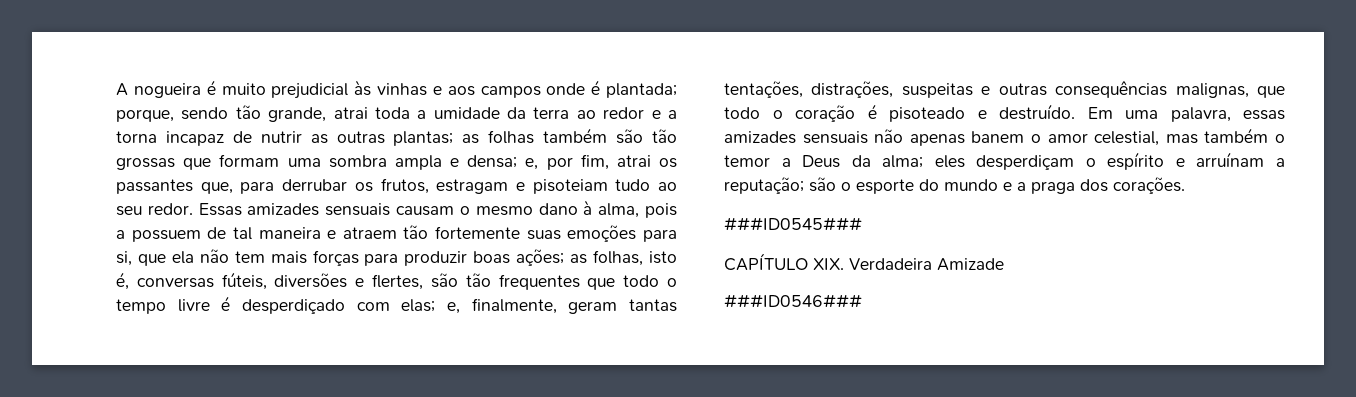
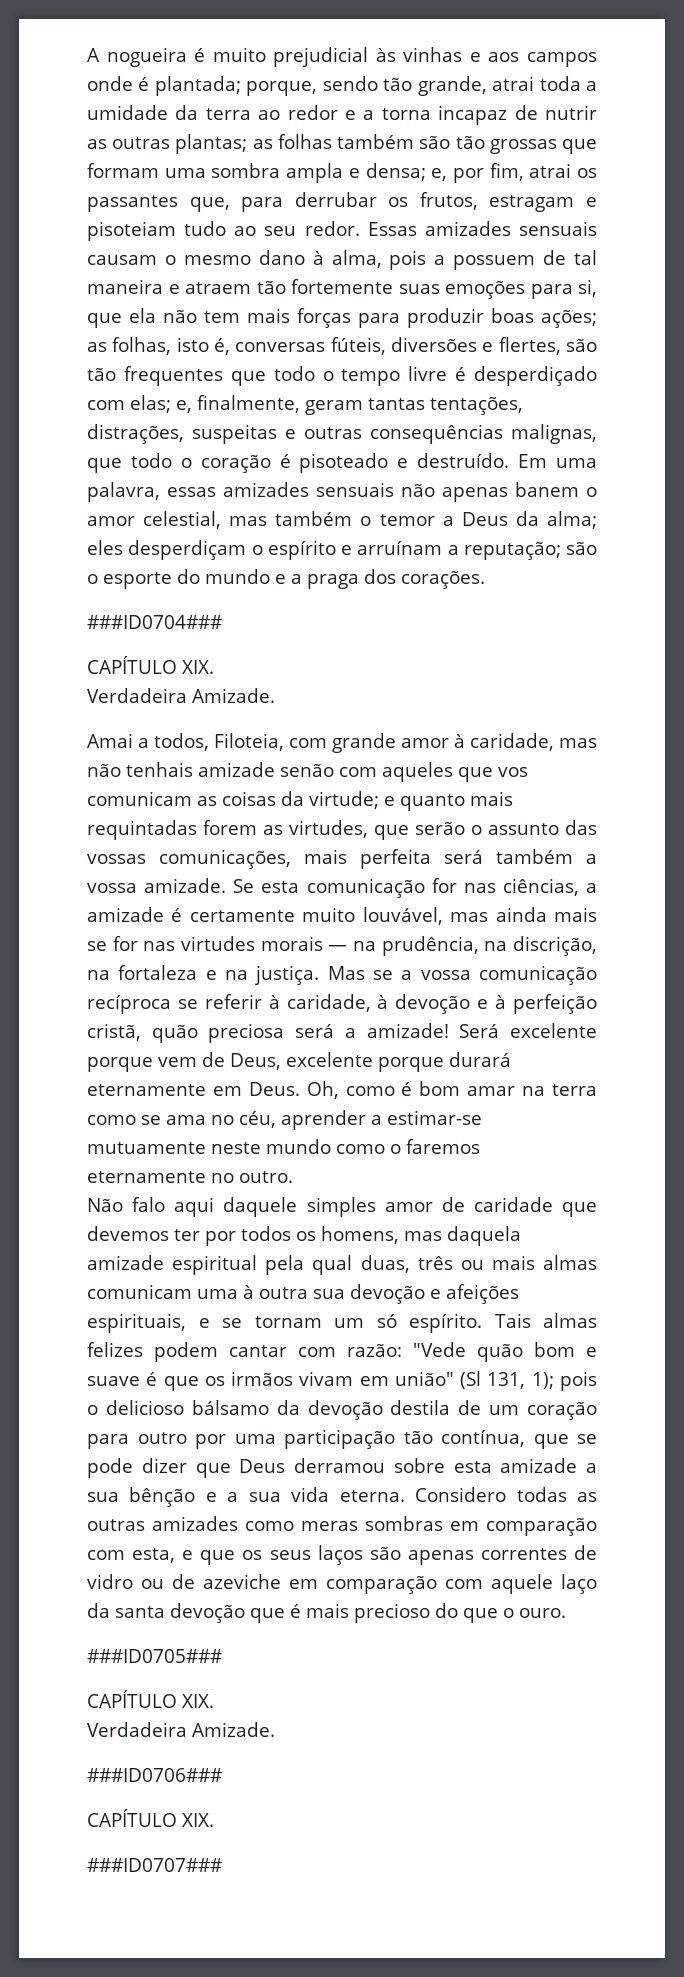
[724,217,862,231] [724,253,1004,271] [724,294,862,308] ###ID0545### // CAPÍTULO XIX. Verdadeira Amizade // ###ID0546### -> [87,615,222,629] [87,656,214,674] [87,688,275,703] [87,733,597,753] [87,762,528,782] [87,791,513,811] [87,820,597,840] [87,849,597,869] [87,878,597,898] [87,907,597,925] [87,936,597,956] [87,965,597,985] [87,994,598,1014] [87,1023,597,1043] [87,1052,511,1072] [87,1081,598,1099] [87,1110,482,1130] [87,1139,480,1154] [87,1171,293,1183] [87,1197,597,1217] [87,1226,521,1246] [87,1255,597,1275] [87,1284,519,1304] [87,1313,597,1333] [87,1342,597,1362] [87,1371,597,1391] [87,1400,597,1420] [87,1429,597,1449] [87,1458,597,1478] [87,1487,598,1507] [87,1516,597,1536] [87,1545,597,1565] [87,1574,597,1594] [87,1603,566,1623] [87,1649,222,1663] [87,1690,214,1708] [87,1722,275,1737] [87,1768,222,1782] [87,1809,214,1827] [87,1858,222,1872] ###ID0704### // CAPÍTULO XIX. // Verdadeira Amizade. // Amai a todos, Filoteia, com grande amor à caridade, mas não tenhais amizade senão com aqueles que vos comunicam as coisas da virtude; e quanto mais requintadas forem as virtudes, que serão o assunto das vossas comunicações, mais perfeita será também a vossa amizade. Se esta comunicação for nas ciências, a amizade é certamente muito louvável, mas ainda mais se for nas virtudes morais — na prudência, na discrição, na fortaleza e na justiça. Mas se a vossa comunicação recíproca se referir à caridade, à devoção e à perfeição cristã, quão preciosa será a amizade! Será excelente porque vem de Deus, excelente porque durará eternamente em Deus. Oh, como é bom amar na terra como se ama no céu, aprender a estimar-se mutuamente neste mundo como o faremos eternamente no outro. // Não falo aqui daquele simples amor de caridade que devemos ter por todos os homens, mas daquela amizade espiritual pela qual duas, três ou mais almas comunicam uma à outra sua devoção e afeições espirituais, e se tornam um só espírito. Tais almas felizes podem cantar com razão: "Vede quão bom e suave é que os irmãos vivam em união" (Sl 131, 1); pois o delicioso bálsamo da devoção destila de um coração para outro por uma participação tão contínua, que se pode dizer que Deus derramou sobre esta amizade a sua bênção e a sua vida eterna. Considero todas as outras amizades como meras sombras em comparação com esta, e que os seus laços são apenas correntes de vidro ou de azeviche em comparação com aquele laço da santa devoção que é mais precioso do que o ouro. // ###ID0705### // CAPÍTULO XIX. // Verdadeira Amizade. // ###ID0706### // CAPÍTULO XIX. // ###ID0707###

